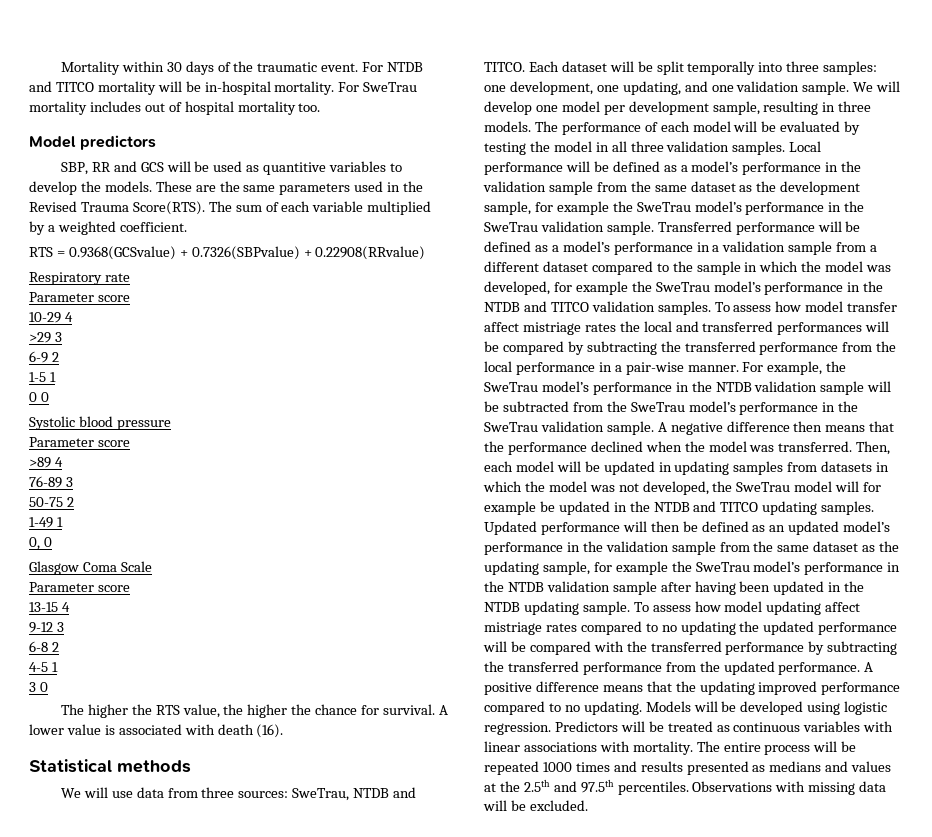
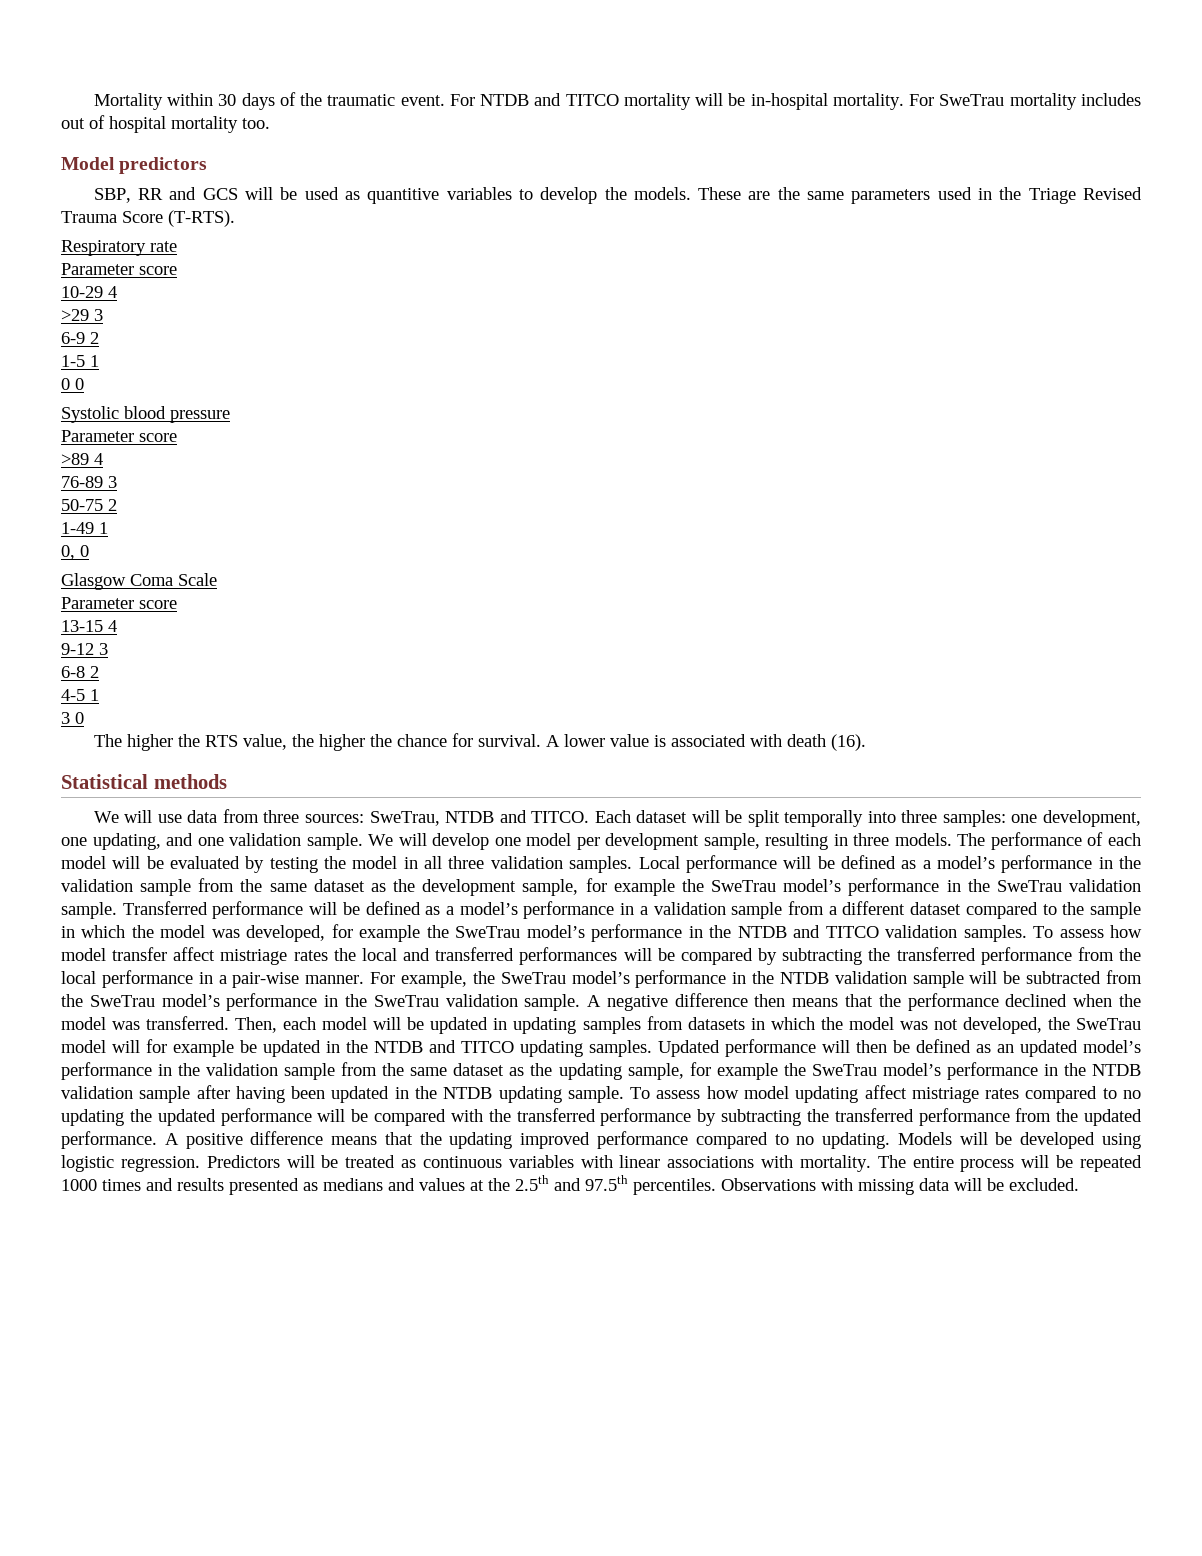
(424, 186) none -> [1028,188,1076,204] Triage
[132,201,432,215] [29,221,187,235] [29,246,426,260] Score(RTS). The sum of each variable multiplied by a weighted coefficient. // RTS = 0.9368(GCSvalue) + 0.7326(SBPvalue) + 0.22908(RRvalue) -> [122,210,235,227] Score (T-RTS).

